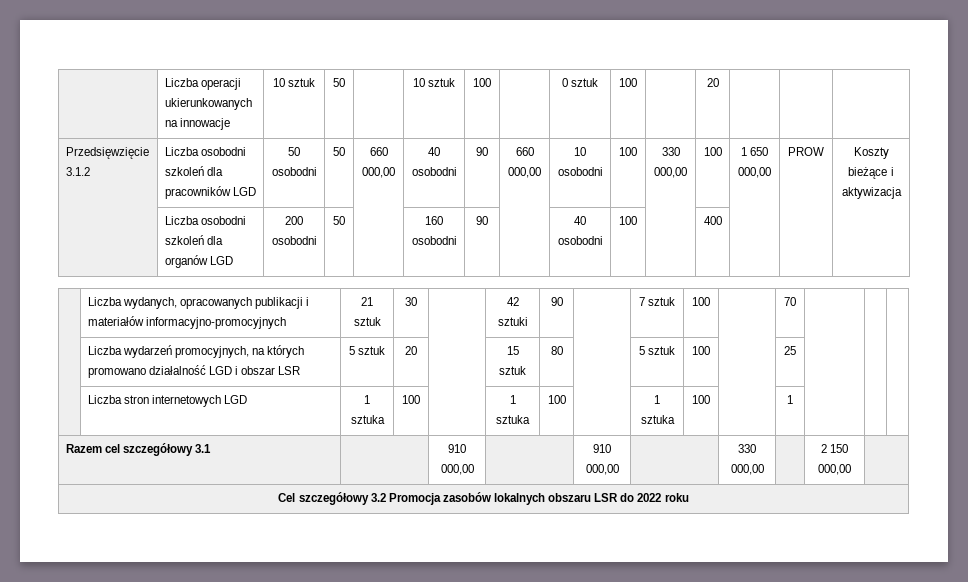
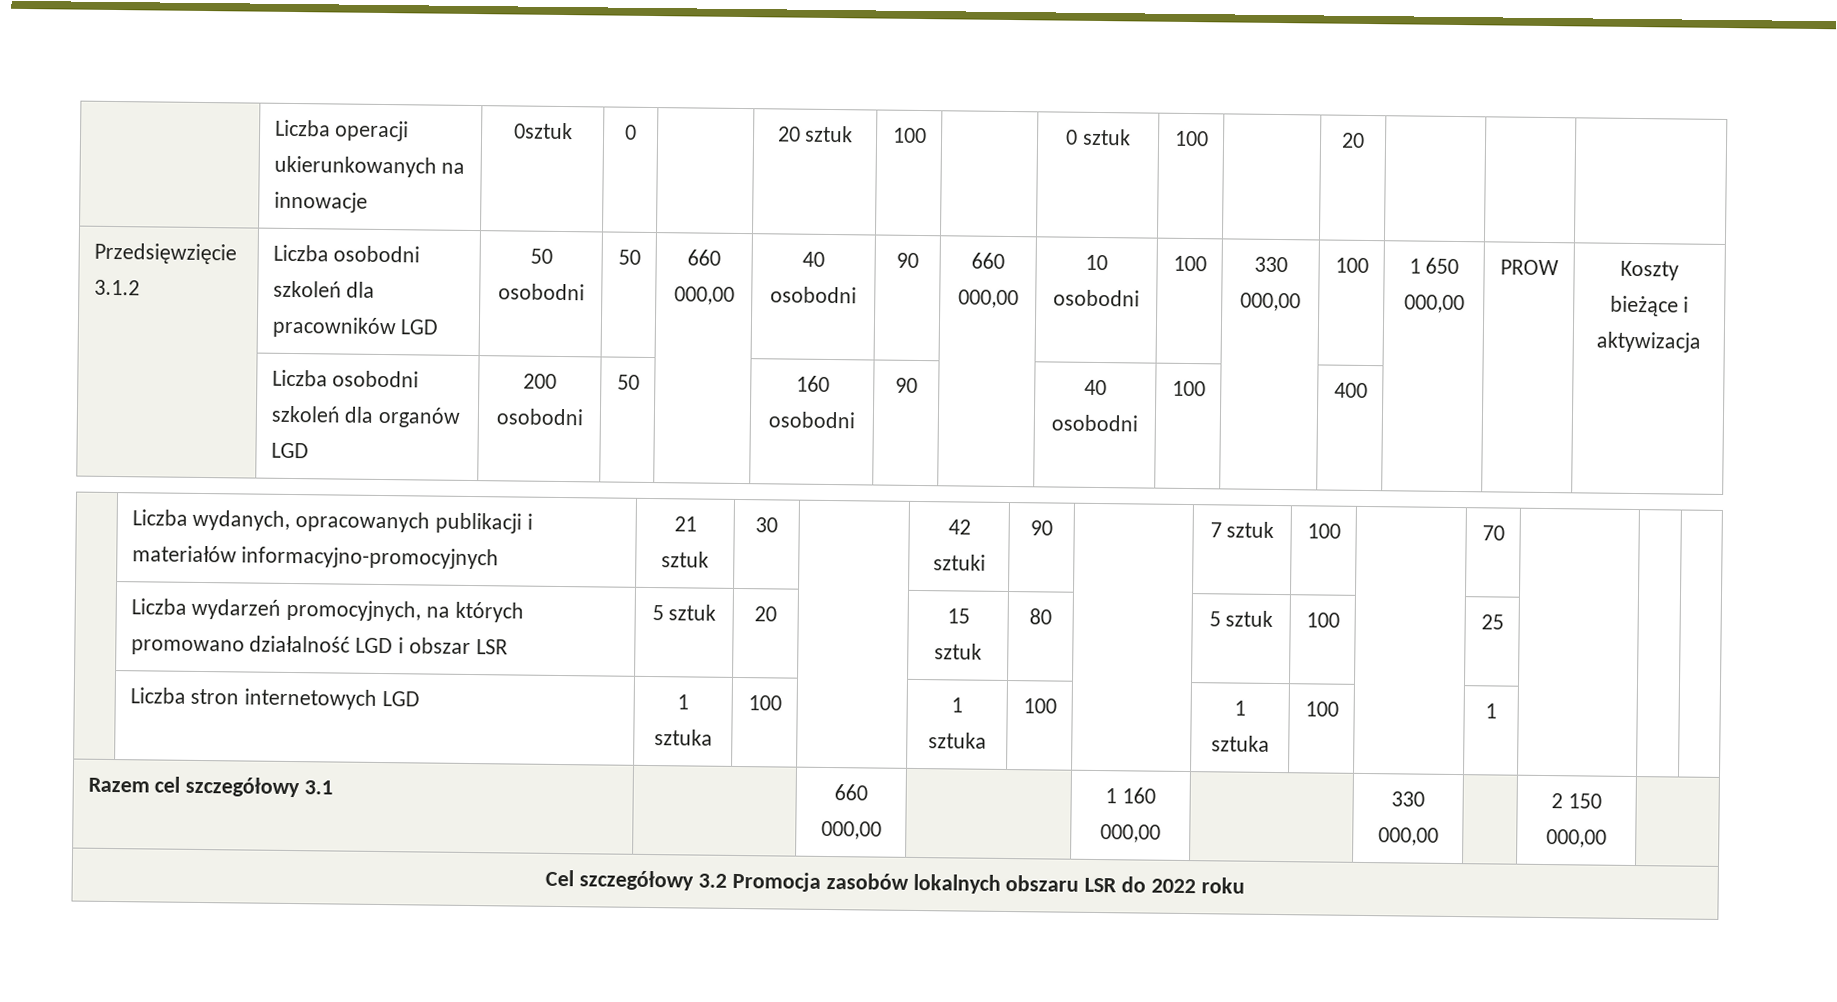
[272,78,316,87] [333,78,345,87] [412,78,425,87] 10 sztuk | 50 | | 10 -> [513,122,573,140] [625,124,637,140] [777,126,801,142] 0sztuk | 0 | | 20
[448,444,466,453] [440,464,474,475] [593,444,611,453] 910 000,00 | | 910 -> [834,784,868,801] [820,820,882,840] [1105,787,1156,804] 660 000,00 | | 1 160

